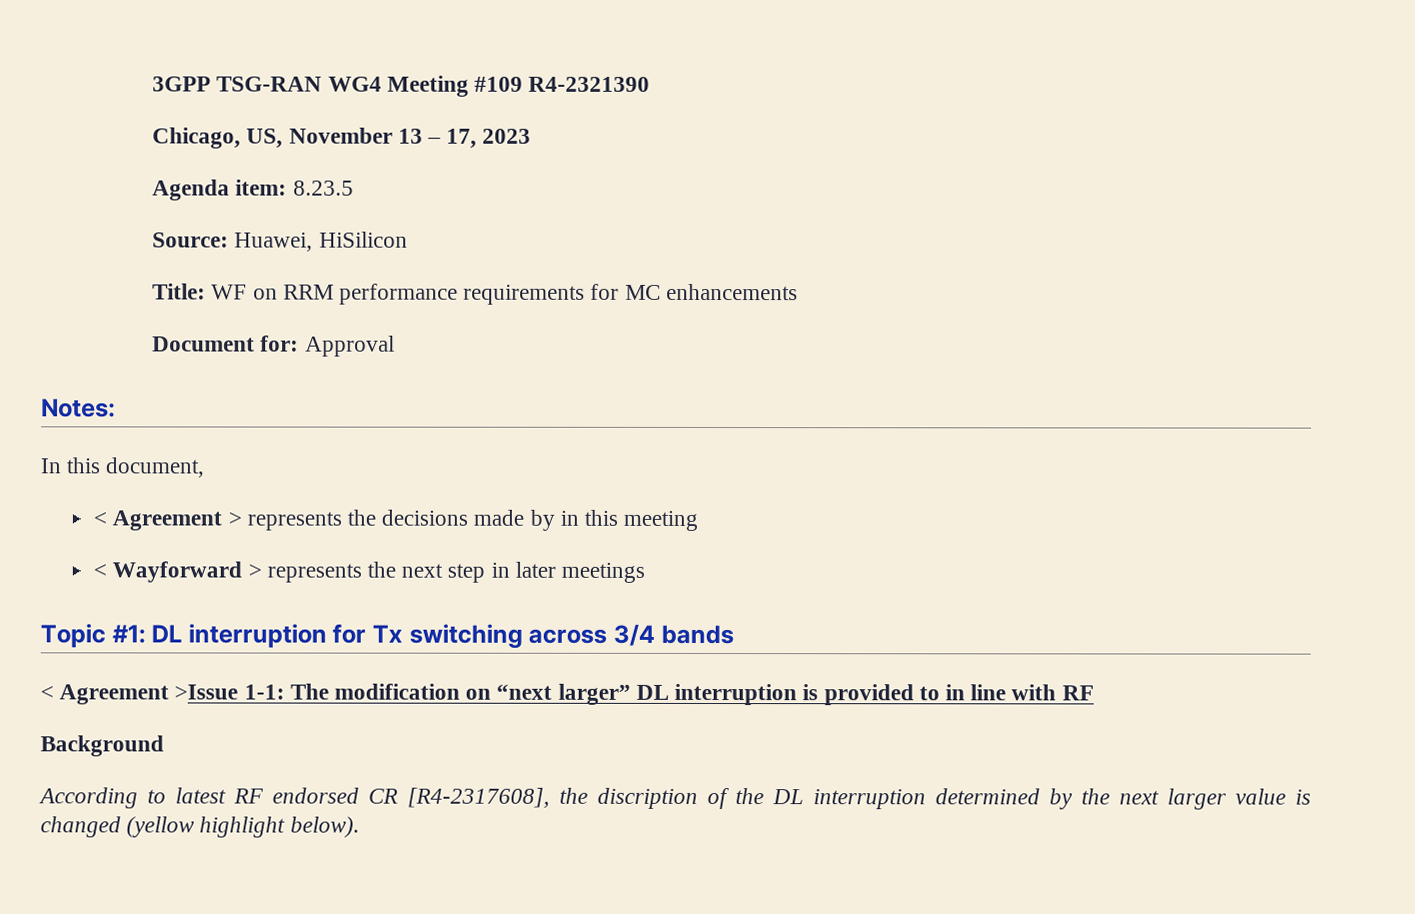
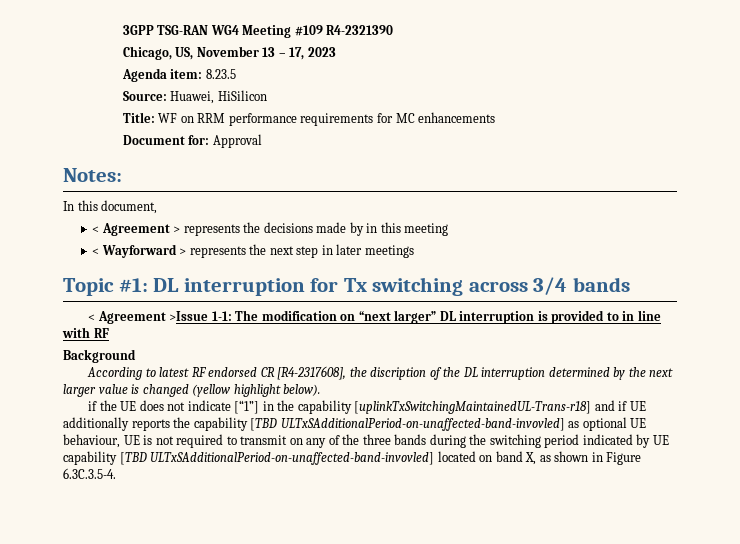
(360, 827) none -> [88,400,646,414] [63,417,647,431] [63,434,669,448] [63,451,642,465] [63,468,116,479] // if the UE does not indicate [“1”] in the capability [uplinkTxSwitchingMaintainedUL-Trans-r18] and if UE additionally reports the capability [TBD ULTxSAdditionalPeriod-on-unaffected-band-invovled] as optional UE behaviour, UE is not required to transmit on any of the three bands during the switching period indicated by UE capability [TBD ULTxSAdditionalPeriod-on-unaffected-band-invovled] located on band X, as shown in Figure 6.3C.3.5-4.

